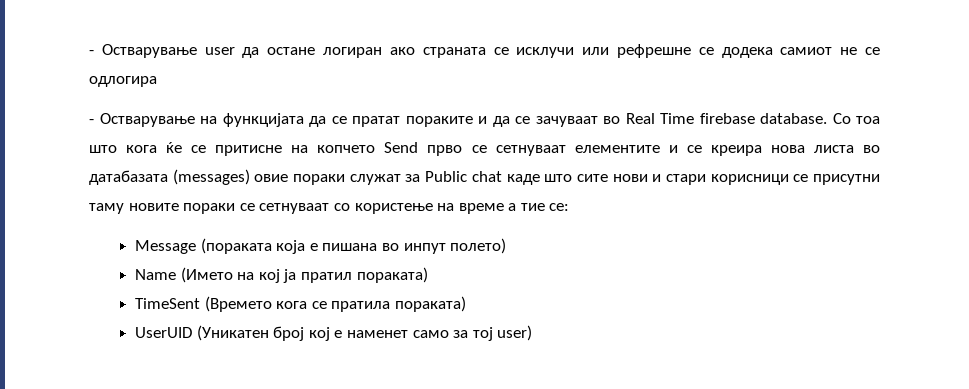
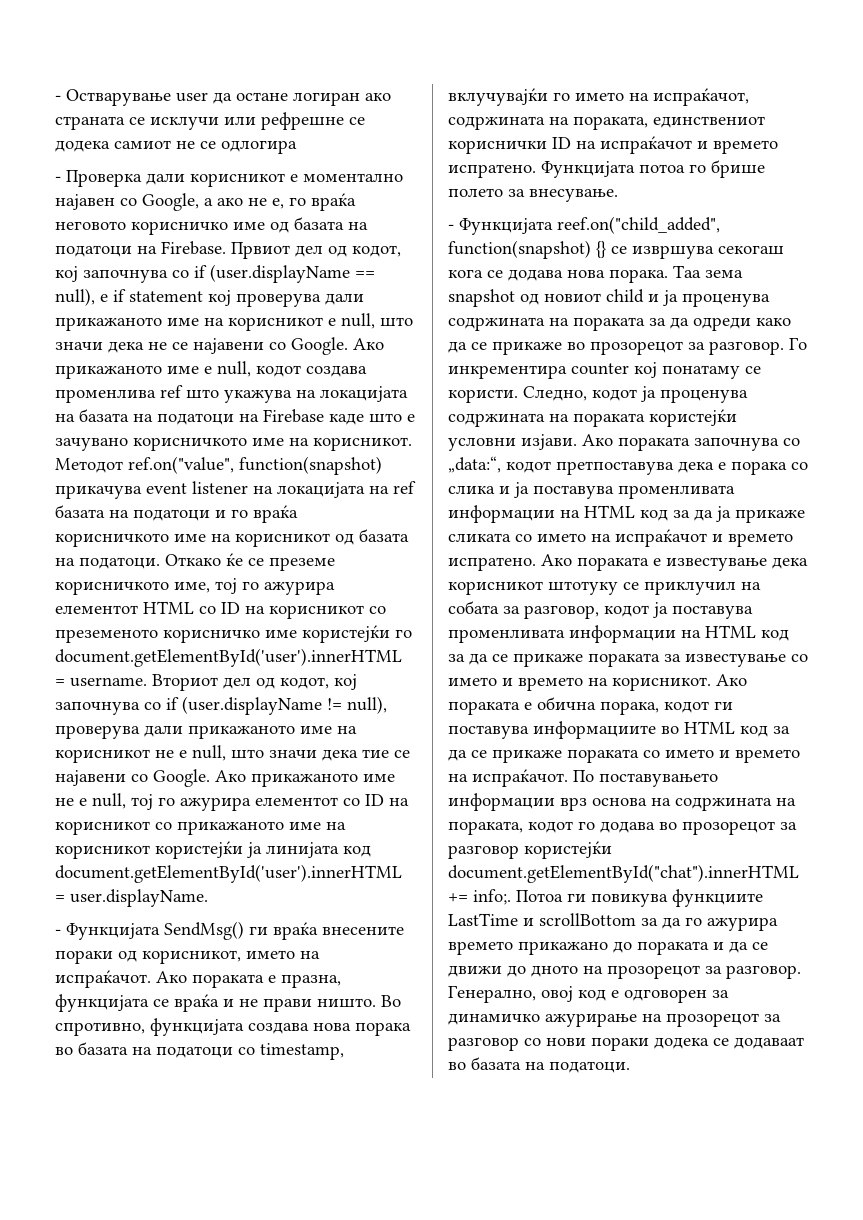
[99,113,880,127] [89,142,880,156] [89,169,880,185] [89,203,570,214] [134,238,507,254] [134,267,428,283] [134,296,466,312] [134,325,533,341] Остварување на функцијата да се пратат пораките и да се зачуваат во Real Time firebase database. Со тоа што кога ќе се притисне на копчето Send прво се сетнуваат елементите и се креира нова листа во датабазата (messages) овие пораки служат за Public chat каде што сите нови и стари корисници се присутни таму новите пораки се сетнуваат со користење на време а тие се: // Message (пораката која е пишана во инпут полето) // Name (Името на кој ја пратил пораката) // TimeSent (Времето кога се пратила пораката) // UserUID (Уникатен број кој е наменет само за тој user) -> [66,170,403,187] [55,193,356,211] [55,217,368,235] [55,241,401,259] [55,264,375,283] [55,288,364,307] [55,313,413,331] [55,337,384,355] [55,361,367,379] [55,385,408,403] [55,409,415,425] [55,437,412,451] [55,456,382,475] [55,481,416,499] [55,505,298,523] [55,529,409,547] [55,553,335,571] [55,578,335,595] [55,601,386,619] [55,625,412,643] [55,648,402,667] [55,674,357,691] [55,696,387,715] [55,725,357,739] [55,745,410,763] [55,769,395,787] [55,793,409,811] [55,821,346,835] [55,841,371,859] [55,864,402,883] [55,889,208,907] [55,921,404,940] [55,950,320,964] [55,970,341,988] [55,994,401,1012] [55,1018,411,1036] [55,1042,344,1060] [448,88,749,106] [448,116,765,130] [448,136,778,154] [448,160,765,178] [448,188,618,202] [448,216,720,235] [448,240,784,259] [448,265,743,283] [448,289,770,307] [448,317,791,331] [448,337,807,355] [448,362,761,379] [448,386,748,403] [448,409,737,427] [448,434,800,451] [448,456,808,475] [448,482,735,499] [448,505,805,523] [448,529,793,547] [448,554,808,571] [448,581,761,595] [448,601,753,619] [448,625,789,643] [448,653,808,667] [448,674,747,691] [448,697,733,715] [448,721,790,739] [448,749,800,763] [448,769,718,787] [448,793,796,811] [448,821,797,835] [448,841,612,859] [448,864,799,883] [448,889,763,907] [448,913,778,931] [448,941,768,955] [448,965,801,979] [448,985,729,1003] [448,1013,781,1027] [448,1037,804,1051] [448,1057,630,1073] Проверка дали корисникот е моментално најавен со Google, а ако не е, го враќа неговото корисничко име од базата на податоци на Firebase. Првиот дел од кодот, кој започнува со if (user.displayName == null), е if statement кој проверува дали прикажаното име на корисникот е null, што значи дека не се најавени со Google. Ако прикажаното име е null, кодот создава променлива ref што укажува на локацијата на базата на податоци на Firebase каде што е зачувано корисничкото име на корисникот. Методот ref.on("value", function(snapshot) прикачува event listener на локацијата на ref базата на податоци и го враќа корисничкото име на корисникот од базата на податоци. Откако ќе се преземе корисничкото име, тој го ажурира елементот HTML со ID на корисникот со преземеното корисничко име користејќи го document.getElementById('user').innerHTML = username. Вториот дел од кодот, кој започнува со if (user.displayName != null), проверува дали прикажаното име на корисникот не е null, што значи дека тие се најавени со Google. Ако прикажаното име не е null, тој го ажурира елементот со ID на корисникот со прикажаното име на корисникот користејќи ја линијата код document.getElementById('user').innerHTML = user.displayName. // - Функцијата SendMsg() ги враќа внесените пораки од корисникот, името на испраќачот. Ако пораката е празна, функцијата се враќа и не прави ништо. Во спротивно, функцијата создава нова порака во базата на податоци со timestamp, вклучувајќи го името на испраќачот, содржината на пораката, единствениот кориснички ID на испраќачот и времето испратено. Функцијата потоа го брише полето за внесување. // - Функцијата reef.on("child_added", function(snapshot) {} се извршува секогаш кога се додава нова порака. Таа зема snapshot од новиот child и ја проценува содржината на пораката за да одреди како да се прикаже во прозорецот за разговор. Го инкрементира counter кој понатаму се користи. Следно, кодот ја проценува содржината на пораката користејќи условни изјави. Ако пораката започнува со „data:“, кодот претпоставува дека е порака со слика и ја поставува променливата информации на HTML код за да ја прикаже сликата со името на испраќачот и времето испратено. Ако пораката е известување дека корисникот штотуку се приклучил на собата за разговор, кодот ја поставува променливата информации на HTML код за да се прикаже пораката за известување со името и времето на корисникот. Ако пораката е обична порака, кодот ги поставува информациите во HTML код за да се прикаже пораката со името и времето на испраќачот. По поставувањето информации врз основа на содржината на пораката, кодот го додава во прозорецот за разговор користејќи document.getElementById("chat").innerHTML += info;. Потоа ги повикува функциите LastTime и scrollBottom за да го ажурира времето прикажано до пораката и да се движи до дното на прозорецот за разговор. Генерално, овој код е одговорен за динамичко ажурирање на прозорецот за разговор со нови пораки додека се додаваат во базата на податоци.

